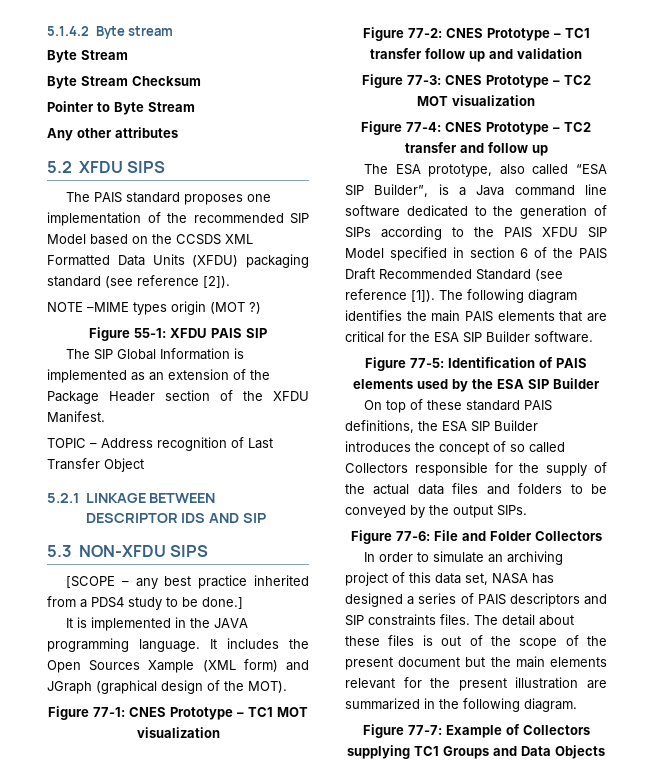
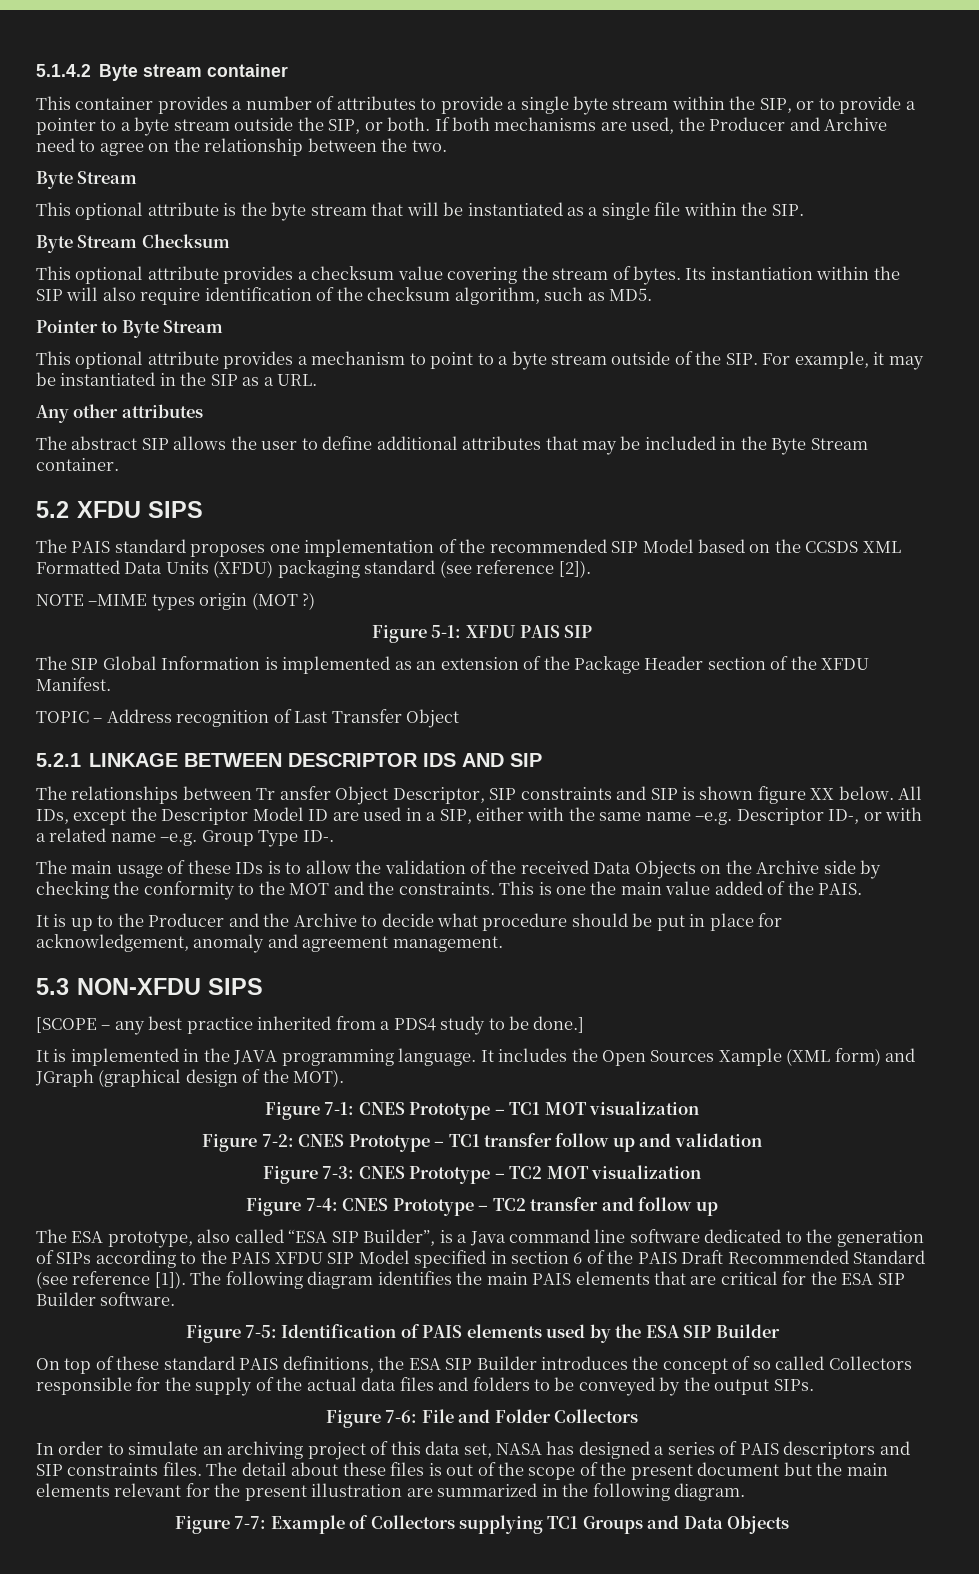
[47,50,128,63] [47,76,201,89] [47,101,195,115] [47,127,178,141] // Byte Stream // Byte Stream Checksum // Pointer to Byte Stream // Any other attributes -> [207,64,289,77] [36,96,916,115] [36,117,888,136] [36,138,447,156] [36,171,138,189] [36,202,804,221] [36,234,230,253] [36,266,900,285] [36,287,653,305] [36,320,224,338] [36,351,924,370] [36,372,318,386] [36,404,203,423] [36,436,868,455] [36,458,119,471] container // This container provides a number of attributes to provide a single byte stream within the SIP, or to provide a pointer to a byte stream outside the SIP, or both. If both mechanisms are used, the Producer and Archive need to agree on the relationship between the two. // Byte Stream // This optional attribute is the byte stream that will be instantiated as a single file within the SIP. // Byte Stream Checksum // This optional attribute provides a checksum value covering the stream of bytes. Its instantiation within the SIP will also require identification of the checksum algorithm, such as MD5. // Pointer to Byte Stream // This optional attribute provides a mechanism to point to a byte stream outside of the SIP. For example, it may be instantiated in the SIP as a URL. // Any other attributes // The abstract SIP allows the user to define additional attributes that may be included in the Byte Stream container.
[134,328,166,338] 55-1: -> [431,625,462,638] 5-1:
(267, 518) none -> [36,786,923,805] [36,807,923,825] [36,828,334,847] [36,860,882,879] [36,881,863,900] [36,913,783,931] [36,934,503,953] // The relationships between Tr ansfer Object Descriptor, SIP constraints and SIP is shown figure XX below. All IDs, except the Descriptor Model ID are used in a SIP, either with the same name –e.g. Descriptor ID-, or with a related name –e.g. Group Type ID-. // The main usage of these IDs is to allow the validation of the received Data Objects on the Archive side by checking the conformity to the MOT and the constraints. This is one the main value added of the PAIS. // It is up to the Producer and the Archive to decide what procedure should be put in place for acknowledgement, anomaly and agreement management.
[93,707,125,717] 77-1: -> [324,1102,355,1115] 7-1:
[407,28,442,38] 77-2: -> [261,1134,294,1147] 7-2:
[406,75,441,85] 77-3: -> [322,1166,355,1179] 7-3:
[406,122,441,132] 77-4: -> [305,1198,338,1211] 7-4:
[410,358,444,368] 77-5: -> [244,1325,277,1338] 7-5:
[395,531,430,541] 77-6: -> [385,1410,418,1423] 7-6:
[407,725,442,735] 77-7: -> [234,1516,267,1529] 7-7:

